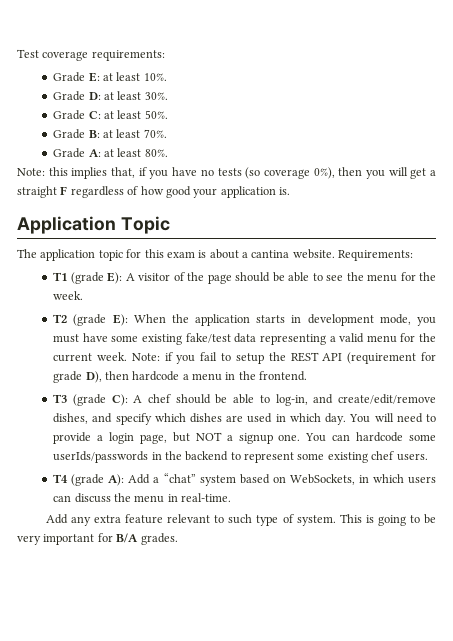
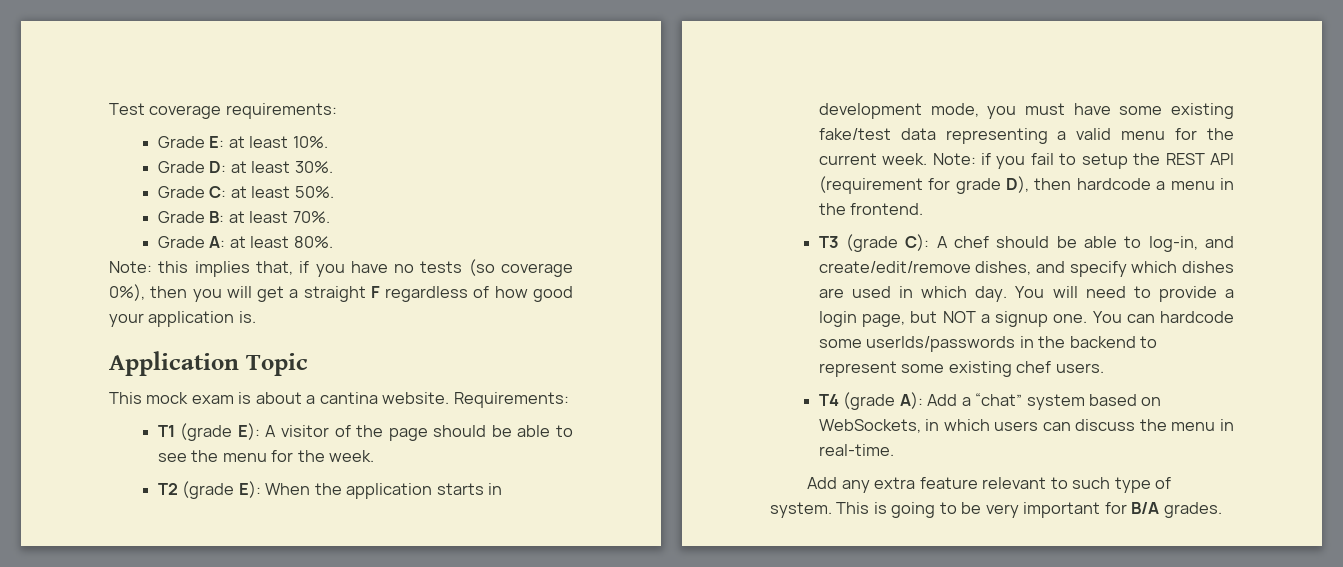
[17,249,164,261] The application topic for this -> [109,392,189,404] This mock

